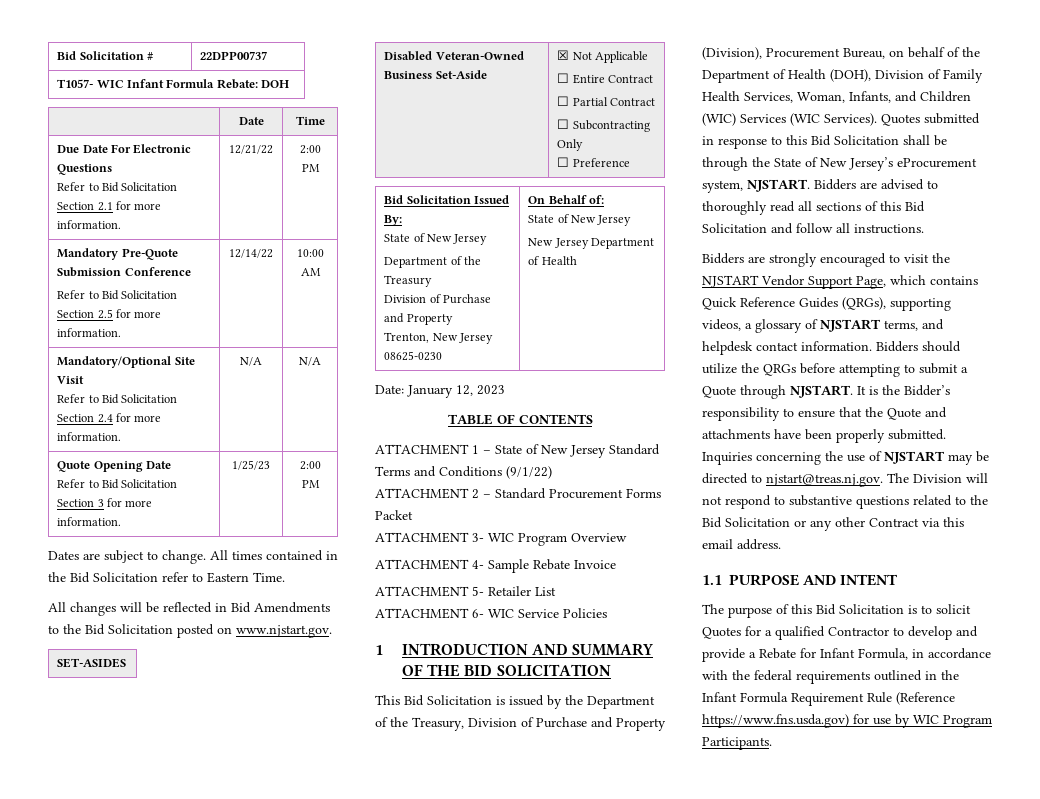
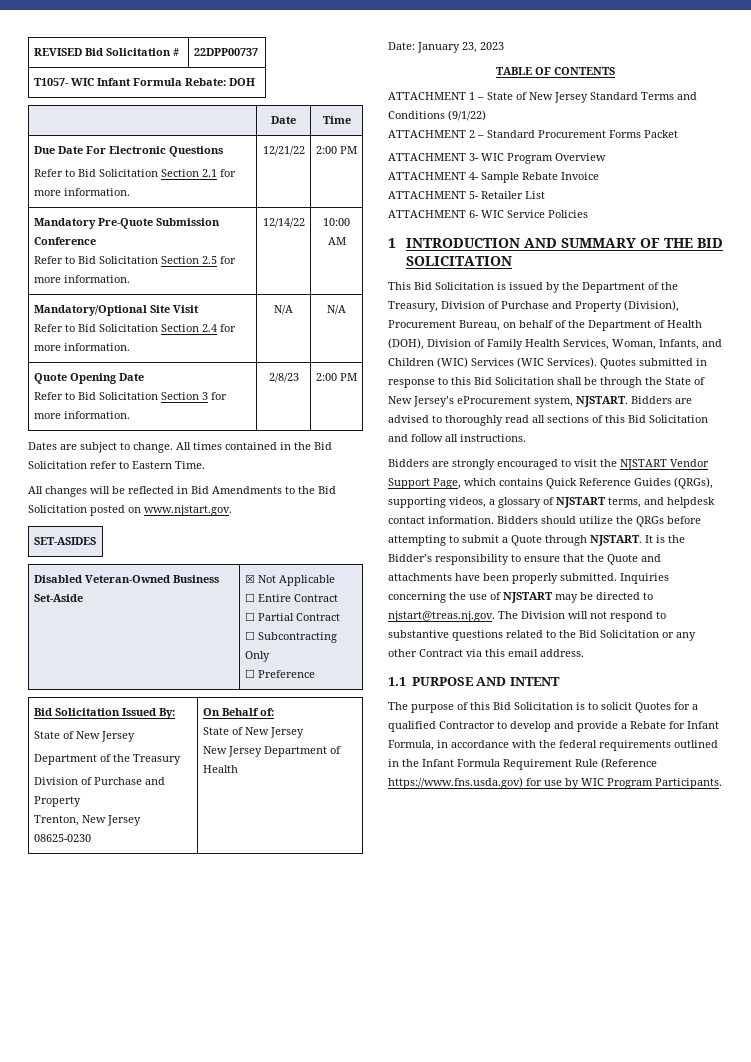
(57, 55) none -> [33,48,82,56] REVISED
[232,460,270,470] 1/25/23 -> [268,373,299,383] 2/8/23
[456,385,473,396] 12, -> [462,42,477,53] 23,

